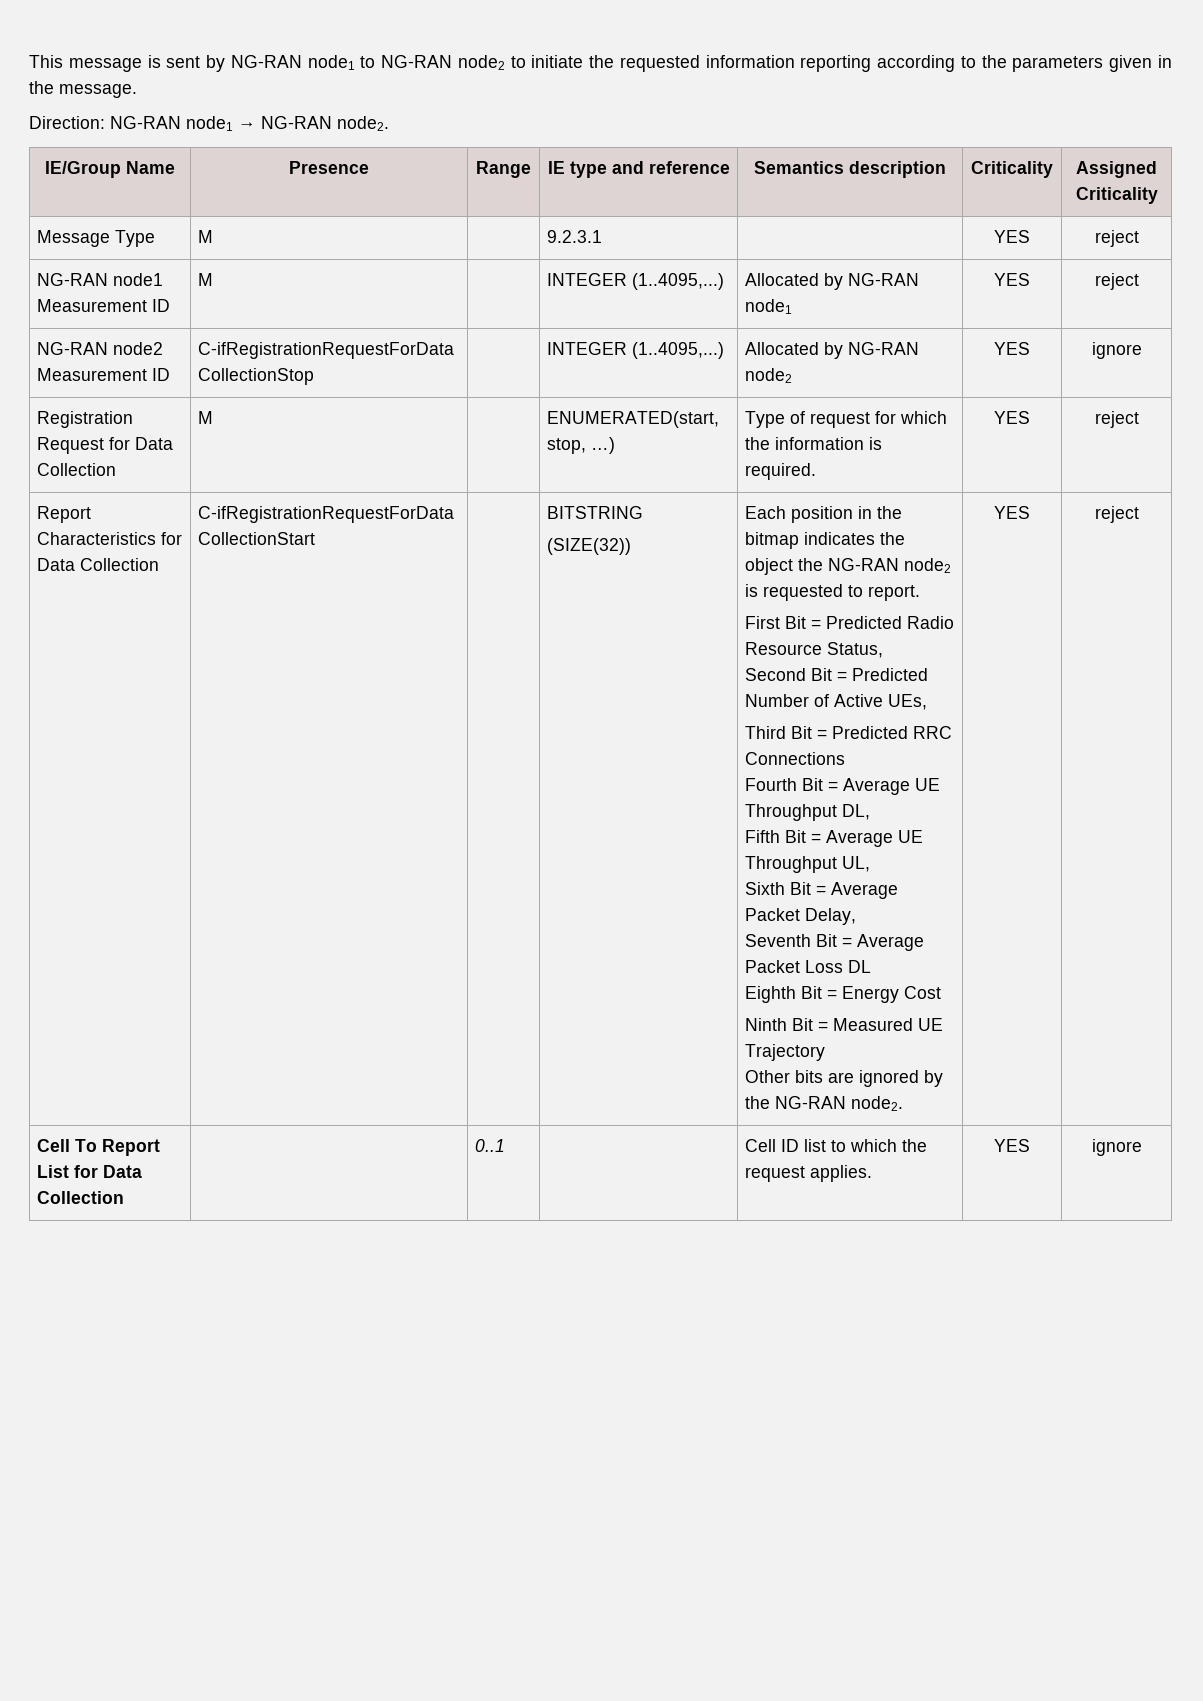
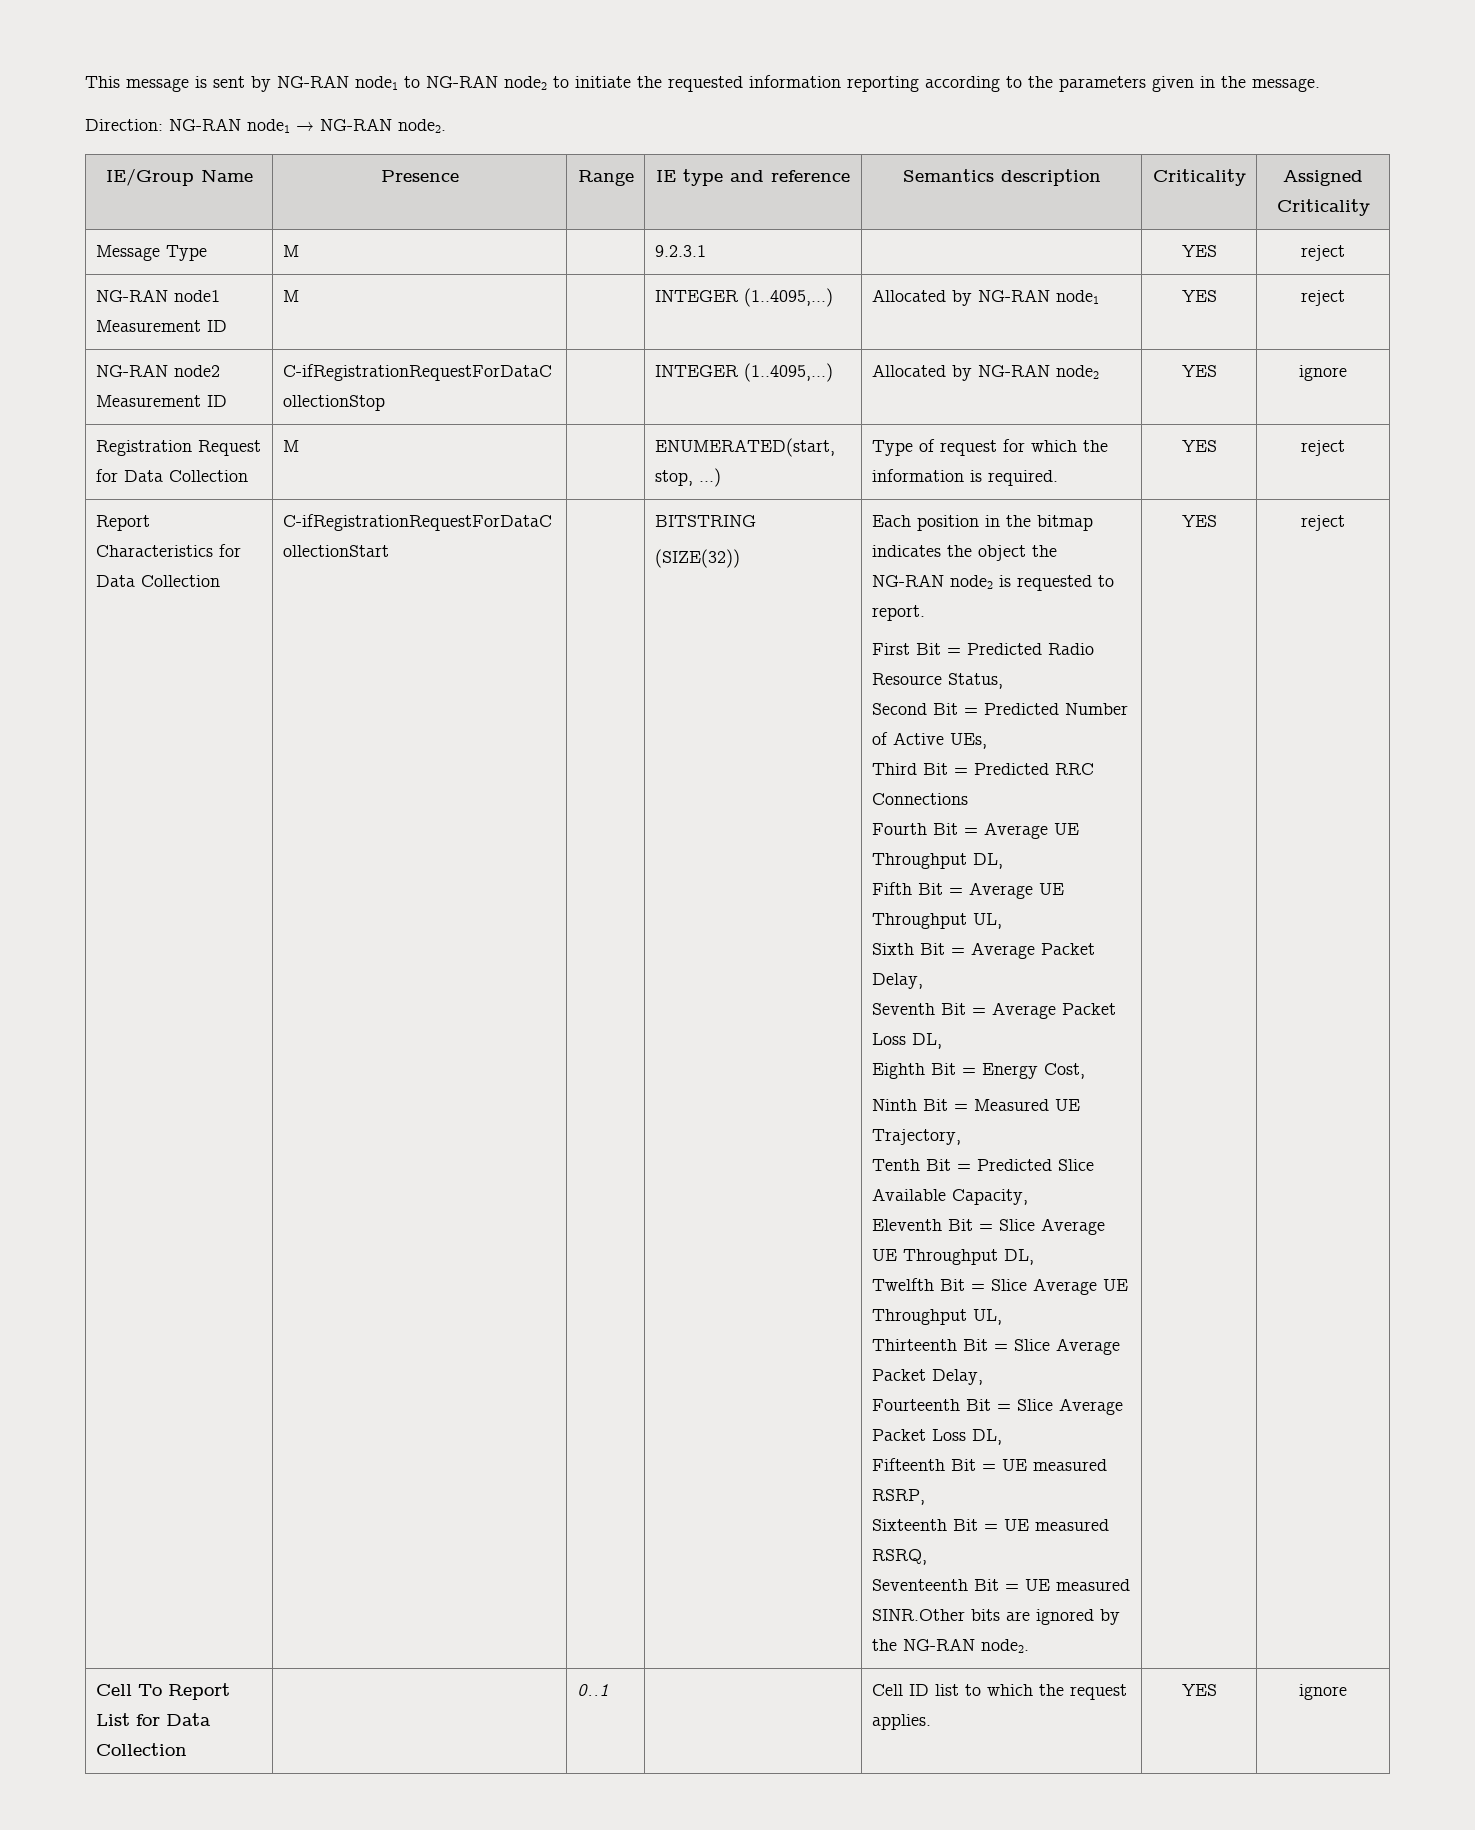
[848,960,872,973] DL -> [911,1033,942,1049] DL,
[904,986,942,999] Cost -> [1043,1063,1085,1079] Cost,
[745,1044,826,1061] [745,1070,791,1083] Trajectory // Other -> [871,1129,961,1145] [871,1159,1094,1171] [871,1188,1028,1205] [871,1218,1105,1235] [871,1249,1034,1265] [871,1278,1128,1295] [871,1309,1002,1325] [871,1338,1120,1355] [871,1369,983,1385] [871,1398,1123,1415] [871,1429,1002,1445] [871,1458,1107,1471] [871,1489,925,1505] [871,1519,1109,1531] [871,1549,927,1565] [871,1579,1130,1591] [871,1609,965,1621] Trajectory, // Tenth Bit = Predicted Slice Available Capacity, // Eleventh Bit = Slice Average UE Throughput DL, // Twelfth Bit = Slice Average UE Throughput UL, // Thirteenth Bit = Slice Average Packet Delay, // Fourteenth Bit = Slice Average Packet Loss DL, // Fifteenth Bit = UE measured RSRP, // Sixteenth Bit = UE measured RSRQ, // Seventeenth Bit = UE measured SINR.Other

